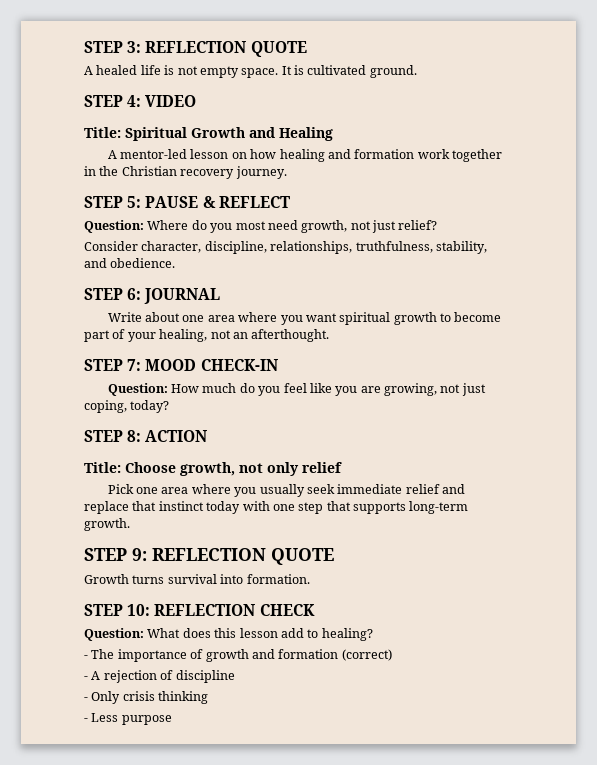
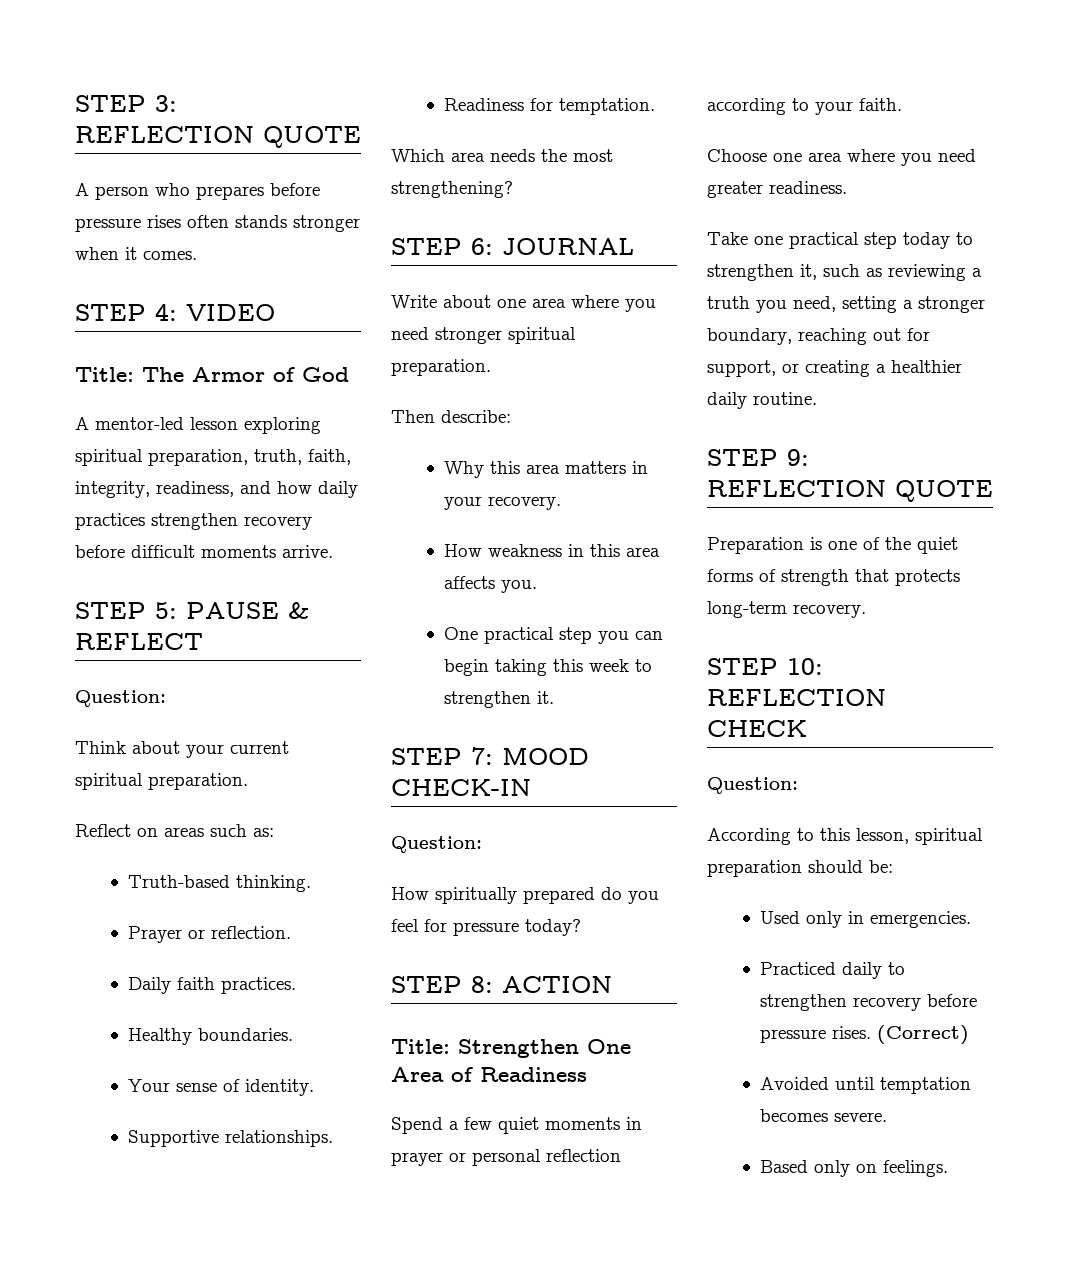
[96,65,417,78] healed life is not empty space. It is cultivated ground. -> [95,183,320,200] [75,215,360,232] [75,247,197,260] person who prepares before pressure rises often stands stronger when it comes.
[125,127,333,141] Spiritual Growth and Healing -> [142,367,349,382] The Armor of God
[231,149,503,162] [84,166,287,179] on how healing and formation work together in the Christian recovery journey. -> [244,417,321,434] [75,449,351,466] [75,481,358,498] [75,513,312,530] [75,545,333,558] exploring spiritual preparation, truth, faith, integrity, readiness, and how daily practices strengthen recovery before difficult moments arrive.
[147,220,438,233] [84,241,487,254] [84,258,176,268] Where do you most need growth, not just relief? // Consider character, discipline, relationships, truthfulness, stability, and obedience. -> [75,741,289,758] [75,773,248,790] [75,824,274,837] [128,875,312,892] [128,926,292,943] [128,977,297,994] [128,1028,294,1045] [128,1079,315,1096] [128,1130,334,1147] [444,98,656,115] [391,149,613,162] [391,181,513,198] // Think about your current spiritual preparation. // Reflect on areas such as: // Truth-based thinking. // Prayer or reflection. // Daily faith practices. // Healthy boundaries. // Your sense of identity. // Supportive relationships. // Readiness for temptation. // Which area needs the most strengthening?
[305,312,502,325] [84,329,330,342] want spiritual growth to become part of your healing, not an afterthought. -> [391,327,576,344] [391,359,491,376] [391,410,511,423] [444,461,649,478] [444,496,562,510] [444,544,661,557] [444,576,538,593] [444,627,664,644] [444,659,653,676] [444,691,555,708] need stronger spiritual preparation. // Then describe: // Why this area matters in your recovery. // How weakness in this area affects you. // One practical step you can begin taking this week to strengthen it.
[171,383,486,396] [84,400,127,413] How much do you feel like you are growing, not just coping, -> [391,887,659,904] [391,919,519,936] // How spiritually prepared do you feel for pressure
[125,462,342,476] [107,484,466,497] [84,501,469,514] [84,518,130,531] [84,548,334,565] [84,574,310,584] Choose growth, not only relief // Pick one area where you usually seek immediate relief and replace that instinct today with one step that supports long-term growth. // STEP 9: REFLECTION QUOTE // Growth turns survival into formation. -> [458,1039,631,1058] [391,1067,587,1082] [391,1117,642,1134] [391,1149,621,1166] [707,98,902,115] [707,149,976,166] [707,181,847,198] [707,232,973,249] [707,264,982,281] [707,296,985,313] [707,328,930,345] [707,360,962,377] [707,392,817,409] [707,449,809,466] [707,480,993,502] [707,537,958,554] [707,569,960,586] [707,601,866,618] Strengthen One Area of Readiness // Spend a few quiet moments in prayer or personal reflection according to your faith. // Choose one area where you need greater readiness. // Take one practical step today to strengthen it, such as reviewing a truth you need, setting a stronger boundary, reaching out for support, or creating a healthier daily routine. // STEP 9: REFLECTION QUOTE // Preparation is one of the quiet forms of strength that protects long-term recovery.
[147,628,373,641] [84,649,392,662] [84,670,235,683] [84,691,209,704] [84,713,172,725] What does this lesson add to healing? // - The importance of growth and formation (correct) // - A rejection of discipline // - Only crisis thinking // - Less purpose -> [707,828,983,845] [707,860,893,877] [760,911,972,928] [760,962,906,979] [760,994,978,1011] [760,1025,970,1045] [760,1077,972,1094] [760,1109,888,1122] [760,1160,949,1177] // According to this lesson, spiritual preparation should be: // Used only in emergencies. // Practiced daily to strengthen recovery before pressure rises. (Correct) // Avoided until temptation becomes severe. // Based only on feelings.

